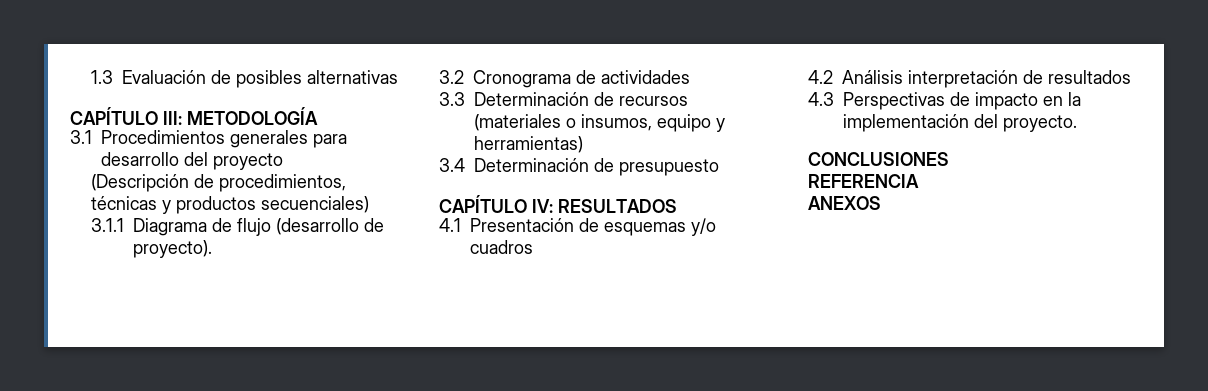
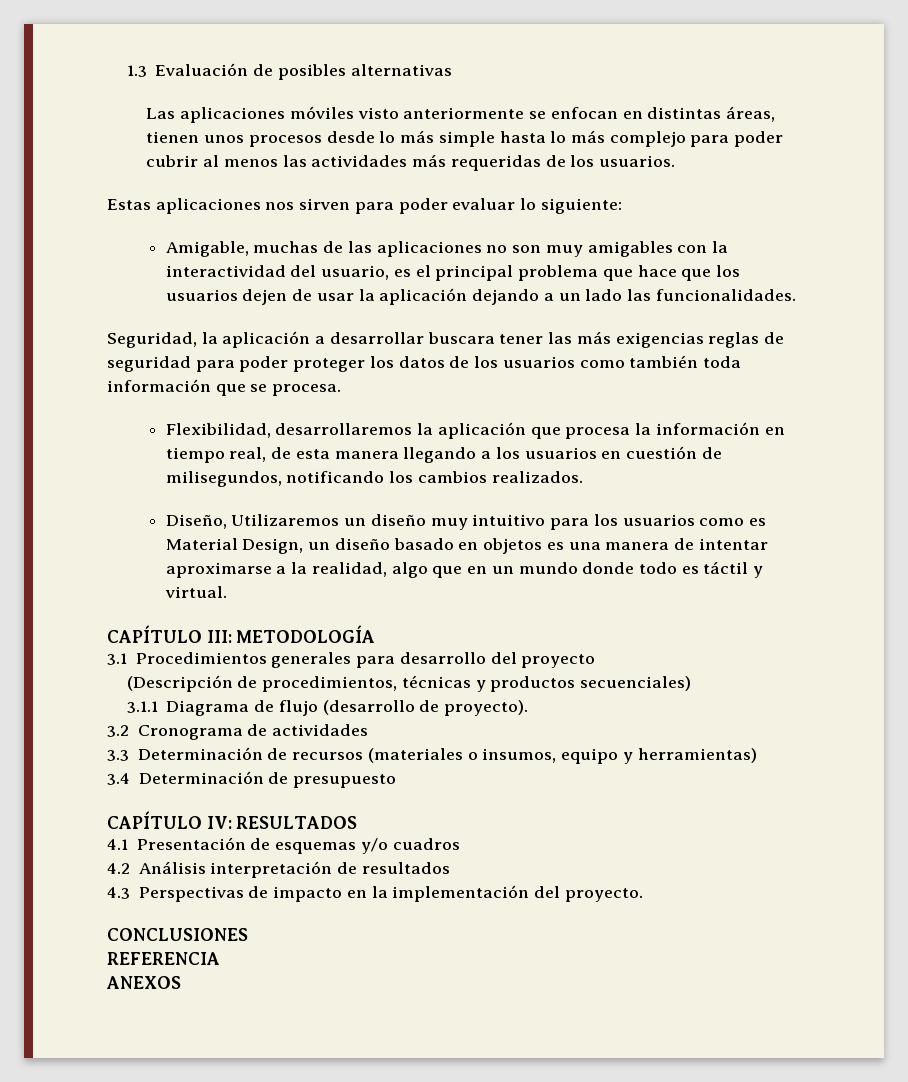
(398, 77) none -> [146,106,776,123] [146,130,784,147] [146,154,676,171] [107,198,622,214] [165,241,728,257] [165,265,740,281] [165,288,796,305] [107,331,784,348] [107,355,741,372] [107,379,342,396] [165,422,785,439] [165,446,722,463] [165,471,583,487] [165,514,766,530] [165,538,768,554] [165,561,764,578] [164,586,227,598] // Las aplicaciones móviles visto anteriormente se enfocan en distintas áreas, tienen unos procesos desde lo más simple hasta lo más complejo para poder cubrir al menos las actividades más requeridas de los usuarios. // Estas aplicaciones nos sirven para poder evaluar lo siguiente: // Amigable, muchas de las aplicaciones no son muy amigables con la interactividad del usuario, es el principal problema que hace que los usuarios dejen de usar la aplicación dejando a un lado las funcionalidades. // Seguridad, la aplicación a desarrollar buscara tener las más exigencias reglas de seguridad para poder proteger los datos de los usuarios como también toda información que se procesa. // Flexibilidad, desarrollaremos la aplicación que procesa la información en tiempo real, de esta manera llegando a los usuarios en cuestión de milisegundos, notificando los cambios realizados. // Diseño, Utilizaremos un diseño muy intuitivo para los usuarios como es Material Design, un diseño basado en objetos es una manera de intentar aproximarse a la realidad, algo que en un mundo donde todo es táctil y virtual.

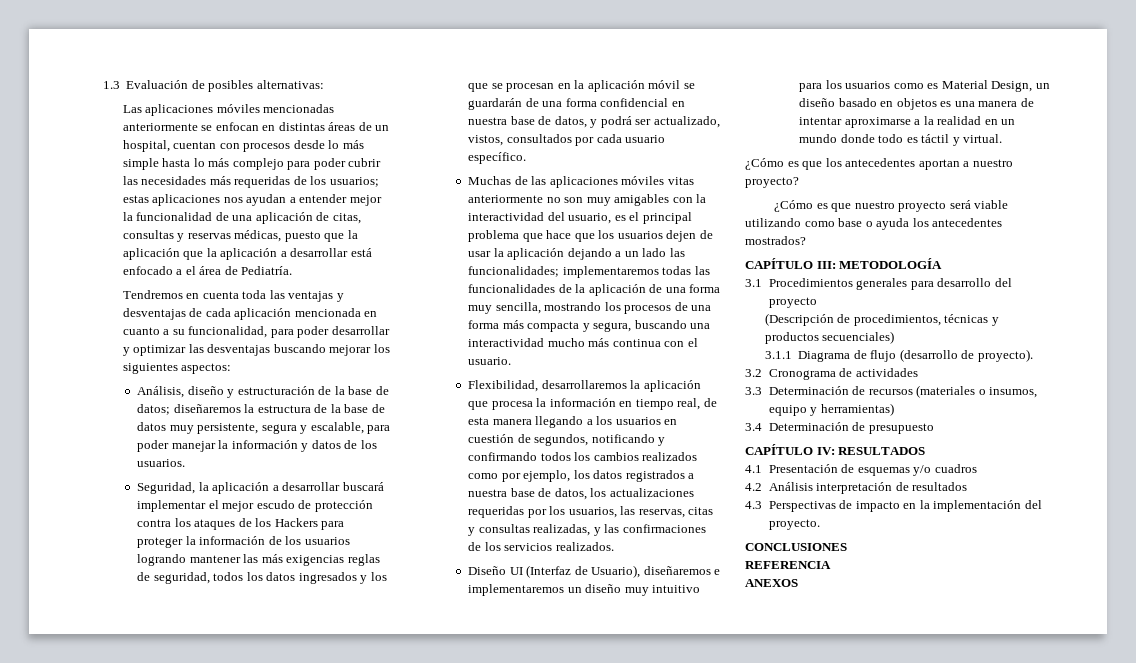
[350,64,452,76] alternativas -> [256,80,324,89] alternativas:
[357,107,399,119] visto -> [263,104,335,113] mencionadas
[726,106,776,122] [146,131,245,143] áreas, tienen unos -> [328,122,390,131] [122,140,240,152] áreas de un hospital, cuentan con
[203,154,676,171] [107,198,622,214] [165,241,482,257] al menos las actividades más requeridas de los usuarios. // Estas aplicaciones nos sirven para poder evaluar lo siguiente: // Amigable, muchas de las aplicaciones -> [122,176,379,188] [122,194,382,206] [122,212,361,224] [122,230,358,242] [122,248,372,260] [122,266,293,275] [122,290,344,302] [122,308,378,320] [122,326,390,338] [122,344,390,356] [122,363,232,374] [137,386,389,398] [137,404,385,415] [137,422,391,434] [137,440,377,452] [137,459,186,467] [137,482,384,494] [137,500,373,512] [137,518,345,530] [137,536,350,548] [137,554,380,566] [137,572,387,584] [468,80,695,92] [468,98,685,110] [468,116,720,128] [468,134,666,146] [468,152,527,164] [468,176,694,188] [468,195,544,203] las necesidades más requeridas de los usuarios; estas aplicaciones nos ayudan a entender mejor la funcionalidad de una aplicación de citas, consultas y reservas médicas, puesto que la aplicación que la aplicación a desarrollar está enfocado a el área de Pediatría. // Tendremos en cuenta toda las ventajas y desventajas de cada aplicación mencionada en cuanto a su funcionalidad, para poder desarrollar y optimizar las desventajas buscando mejorar los siguientes aspectos: // Análisis, diseño y estructuración de la base de datos; diseñaremos la estructura de la base de datos muy persistente, segura y escalable, para poder manejar la información y datos de los usuarios. // Seguridad, la aplicación a desarrollar buscará implementar el mejor escudo de protección contra los ataques de los Hackers para proteger la información de los usuarios logrando mantener las más exigencias reglas de seguridad, todos los datos ingresados y los que se procesan en la aplicación móvil se guardarán de una forma confidencial en nuestra base de datos, y podrá ser actualizado, vistos, consultados por cada usuario específico. // Muchas de las aplicaciones móviles vitas anteriormente
[655,289,796,301] [107,331,784,348] [107,355,741,372] [107,379,342,396] funcionalidades. // Seguridad, la aplicación a desarrollar buscara tener las más exigencias reglas de seguridad para poder proteger los datos de los usuarios como también toda información que se procesa. -> [468,266,710,278] [468,284,721,296] [468,302,712,314] [468,320,711,332] [468,338,698,347] [468,357,512,365] funcionalidades; implementaremos todas las funcionalidades de la aplicación de una forma muy sencilla, mostrando los procesos de una forma más compacta y segura, buscando una interactividad mucho más continua con el usuario.
[165,471,583,487] [165,514,340,529] milisegundos, notificando los cambios realizados. // Diseño, Utilizaremos -> [534,434,666,446] [468,452,698,461] [468,470,695,482] [468,488,694,500] [468,506,714,518] [468,524,706,536] [468,542,614,551] [468,565,721,578] [468,584,565,596] segundos, notificando y confirmando todos los cambios realizados como por ejemplo, los datos registrados a nuestra base de datos, los actualizaciones requeridas por los usuarios, las reservas, citas y consultas realizadas, y las confirmaciones de los servicios realizados. // Diseño UI (Interfaz de Usuario), diseñaremos e implementaremos
[311,562,463,578] realidad, algo que -> [937,116,982,125] realidad
(227, 592) none -> [745,158,1013,170] [745,177,799,188] [774,200,1009,212] [745,218,1003,230] [745,236,806,245] // ¿Cómo es que los antecedentes aportan a nuestro proyecto? // ¿Cómo es que nuestro proyecto será viable utilizando como base o ayuda los antecedentes mostrados?

